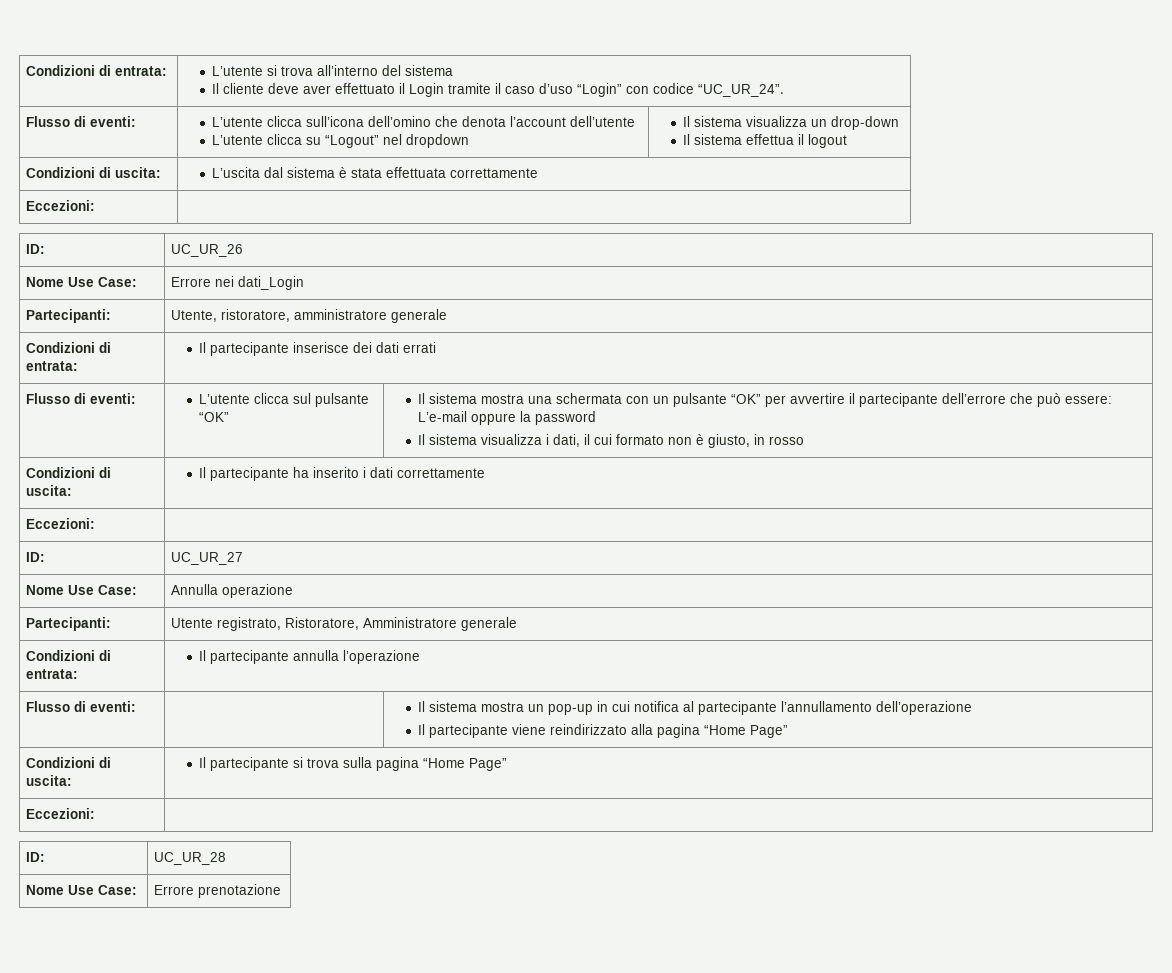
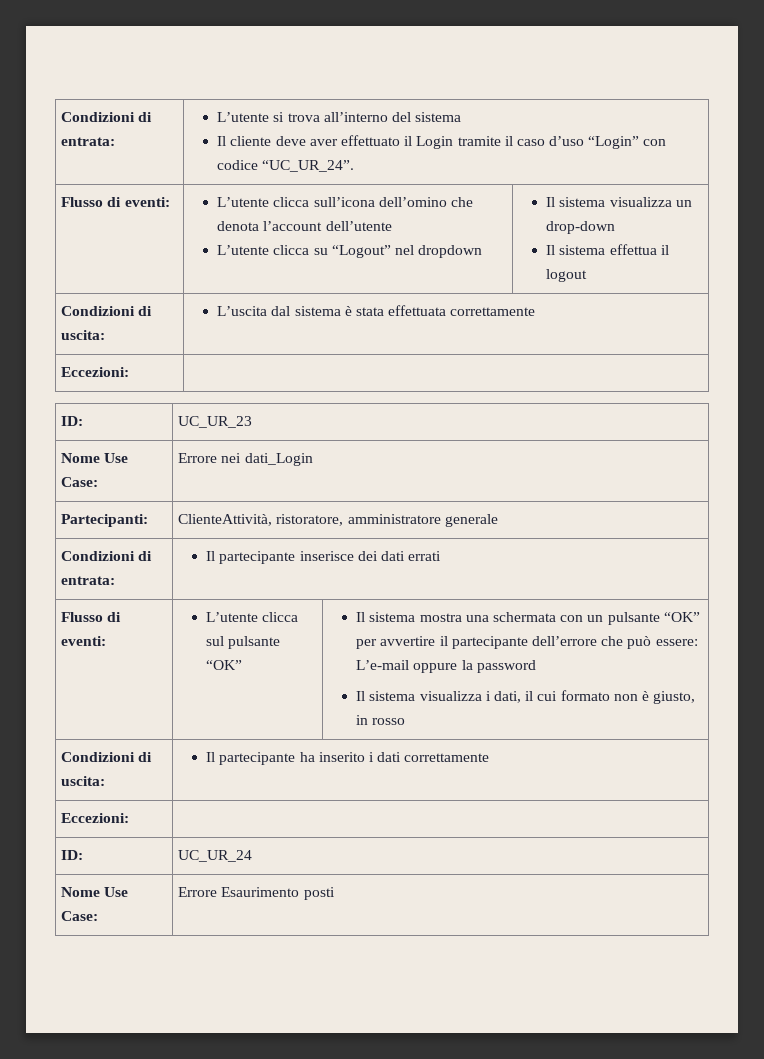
[171,244,244,257] UC_UR_26 -> [178,416,253,428] UC_UR_23
[171,310,218,322] Utente, -> [178,514,273,526] ClienteAttività,
[171,552,244,565] [26,585,138,595] [171,584,294,598] [26,617,112,631] [171,617,518,631] [26,650,112,661] [26,669,79,679] [199,650,421,664] [26,701,137,712] [418,701,973,715] [418,724,789,738] [26,757,112,768] [26,775,73,786] [199,757,508,771] [26,808,96,819] [26,852,46,862] [154,852,227,865] [26,885,138,895] [154,884,282,898] UC_UR_27 // Nome Use Case: | Annulla operazione // Partecipanti: | Utente registrato, Ristoratore, Amministratore generale // Condizioni di entrata: | Il partecipante annulla l’operazione // Flusso di eventi: | | Il sistema mostra un pop-up in cui notifica al partecipante l’annullamento dell’operazione // Il partecipante viene reindirizzato alla pagina “Home Page” // Condizioni di uscita: | Il partecipante si trova sulla pagina “Home Page” // Eccezioni: | // ID: | UC_UR_28 // Nome Use Case: | Errore prenotazione -> [178,850,253,862] [61,887,129,897] [61,911,99,921] [178,887,335,900] UC_UR_24 // Nome Use Case: | Errore Esaurimento posti

